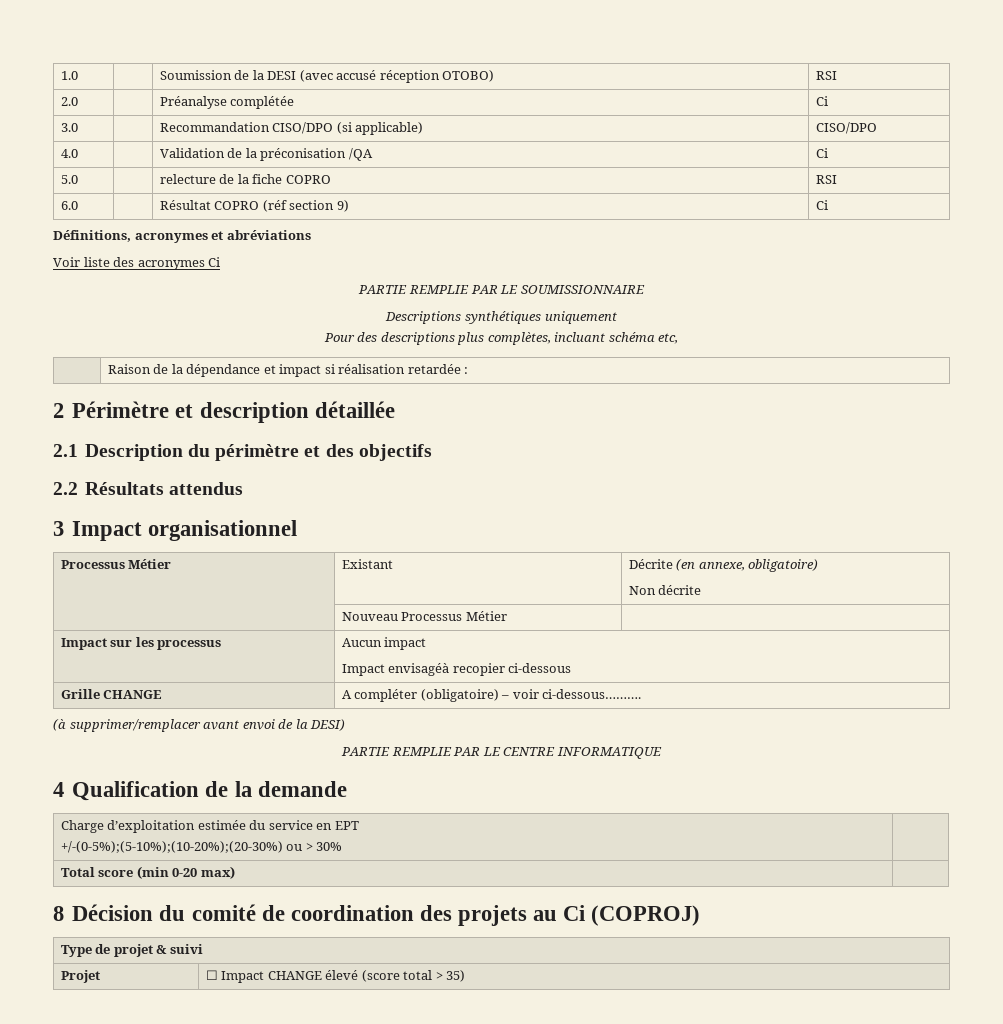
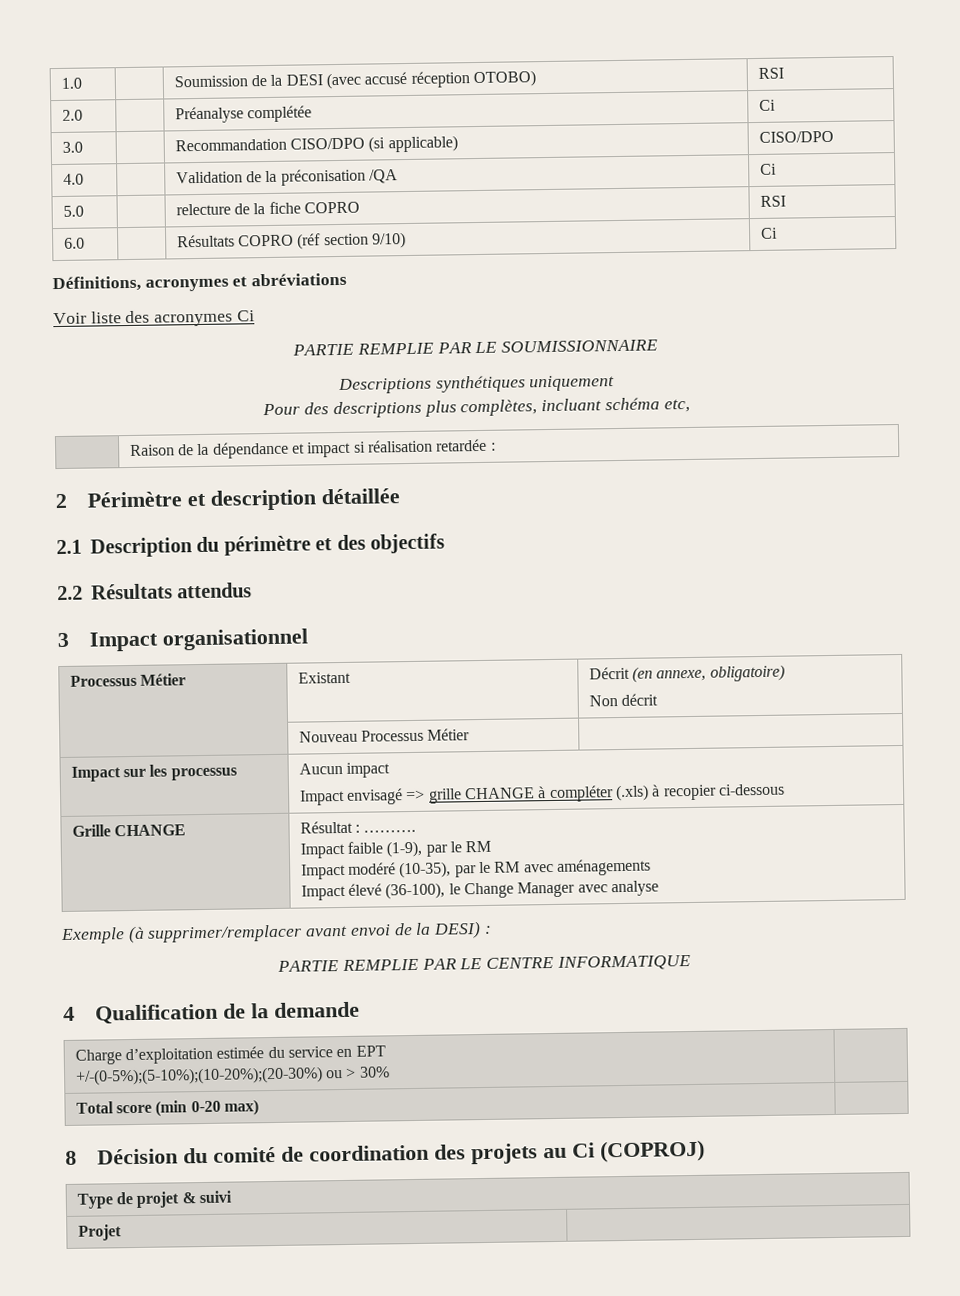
[159,200,211,210] Résultat -> [176,234,235,248] Résultats
[336,200,349,212] 9) -> [372,232,407,249] 9/10)
[628,559,673,569] Décrite -> [588,666,630,680] Décrit
[658,585,702,595] décrite -> [621,693,659,706] décrit
[388,663,572,676] [60,689,163,699] [341,689,642,702] envisagéà recopier ci-dessous // Grille CHANGE | A compléter (obligatoire) – voir ci-dessous………. // -> [347,783,786,805] [71,824,187,837] [299,820,417,834] [299,840,492,859] [300,858,652,880] [300,880,660,901] [60,927,125,945] envisagé => grille CHANGE à compléter (.xls) à recopier ci-dessous // Grille CHANGE | Résultat : ………. // Impact faible (1-9), par le RM // Impact modéré (10-35), par le RM avec aménagements // Impact élevé (36-100), le Change Manager avec analyse // Exemple
(346, 725) none -> [483,925,492,934] :
[205,970,466,983] ☐ Impact CHANGE élevé (score total > 35) -> (122, 1232) none

